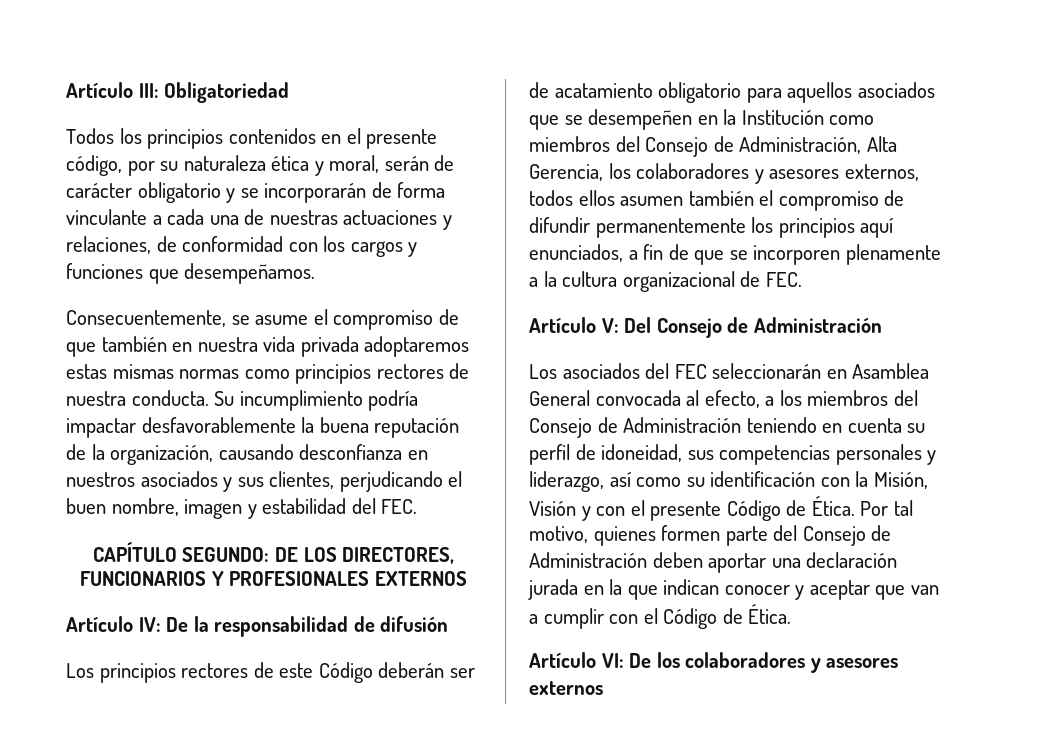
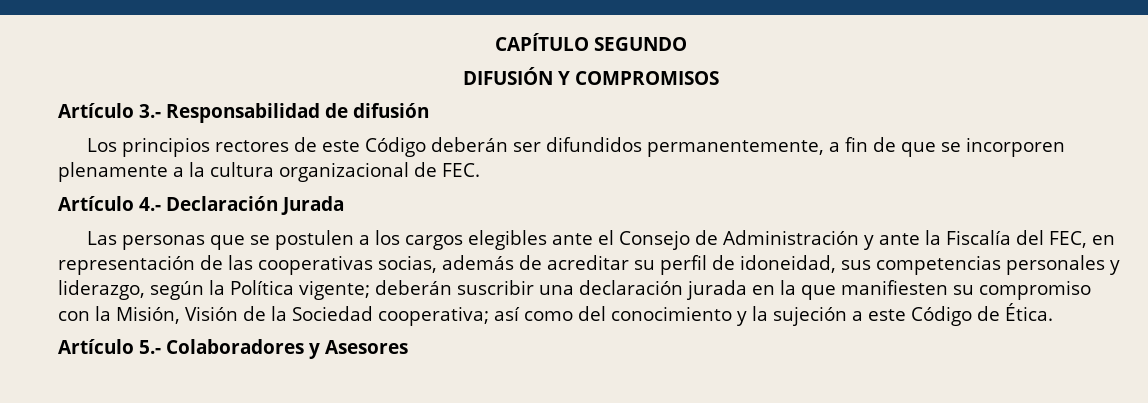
[66,82,290,103] [66,128,438,149] [66,155,455,176] [66,182,446,203] [66,209,452,230] [66,236,418,257] [66,263,316,284] [66,309,459,330] [66,336,470,357] [66,363,470,384] [66,390,419,411] [66,417,460,438] [66,444,428,465] [66,471,463,492] [66,498,418,519] [92,542,455,564] [80,571,467,586] [66,616,349,637] Artículo III: Obligatoriedad // Todos los principios contenidos en el presente código, por su naturaleza ética y moral, serán de carácter obligatorio y se incorporarán de forma vinculante a cada una de nuestras actuaciones y relaciones, de conformidad con los cargos y funciones que desempeñamos. // Consecuentemente, se asume el compromiso de que también en nuestra vida privada adoptaremos estas mismas normas como principios rectores de nuestra conducta. Su incumplimiento podría impactar desfavorablemente la buena reputación de la organización, causando desconfianza en nuestros asociados y sus clientes, perjudicando el buen nombre, imagen y estabilidad del FEC. // CAPÍTULO SEGUNDO: DE LOS DIRECTORES, FUNCIONARIOS Y PROFESIONALES EXTERNOS // Artículo IV: De la responsabilidad -> [494,33,687,51] [462,67,719,85] [58,103,320,123] CAPÍTULO SEGUNDO // DIFUSIÓN Y COMPROMISOS // Artículo 3.- Responsabilidad
[529,82,935,103] [529,109,875,130] [529,136,897,157] [529,163,919,184] [529,190,905,211] [529,217,894,238] [529,244,623,262] de acatamiento obligatorio para aquellos asociados que se desempeñen en la Institución como miembros del Consejo de Administración, Alta Gerencia, los colaboradores y asesores externos, todos ellos asumen también el compromiso de difundir permanentemente los principios aquí enunciados, -> [545,137,824,157] difundidos permanentemente,
[601,317,882,338] [529,363,930,379] [529,390,918,408] [529,417,902,438] V: Del Consejo de Administración // Los asociados del FEC seleccionarán en Asamblea General convocada al efecto, a los miembros del Consejo de Administración teniendo en cuenta -> [139,196,344,215] [86,230,1115,250] [58,255,629,275] 4.- Declaración Jurada // Las personas que se postulen a los cargos elegibles ante el Consejo de Administración y ante la Fiscalía del FEC, en representación de las cooperativas socias, además de acreditar
[609,471,928,489] [529,496,913,521] [529,525,892,546] [529,552,767,573] así como su identificación con la Misión, Visión y con el presente Código de Ética. Por tal motivo, quienes formen parte del Consejo de Administración deben aportar -> [150,280,534,300] según la Política vigente; deberán suscribir
[663,579,939,600] [529,604,792,629] [529,652,899,673] [529,681,603,695] indican conocer y aceptar que van a cumplir con el Código de Ética. // Artículo VI: De los colaboradores y asesores externos -> [841,280,1091,300] [58,303,1053,326] [58,339,408,359] manifiesten su compromiso con la Misión, Visión de la Sociedad cooperativa; así como del conocimiento y la sujeción a este Código de Ética. // Artículo 5.- Colaboradores y Asesores

